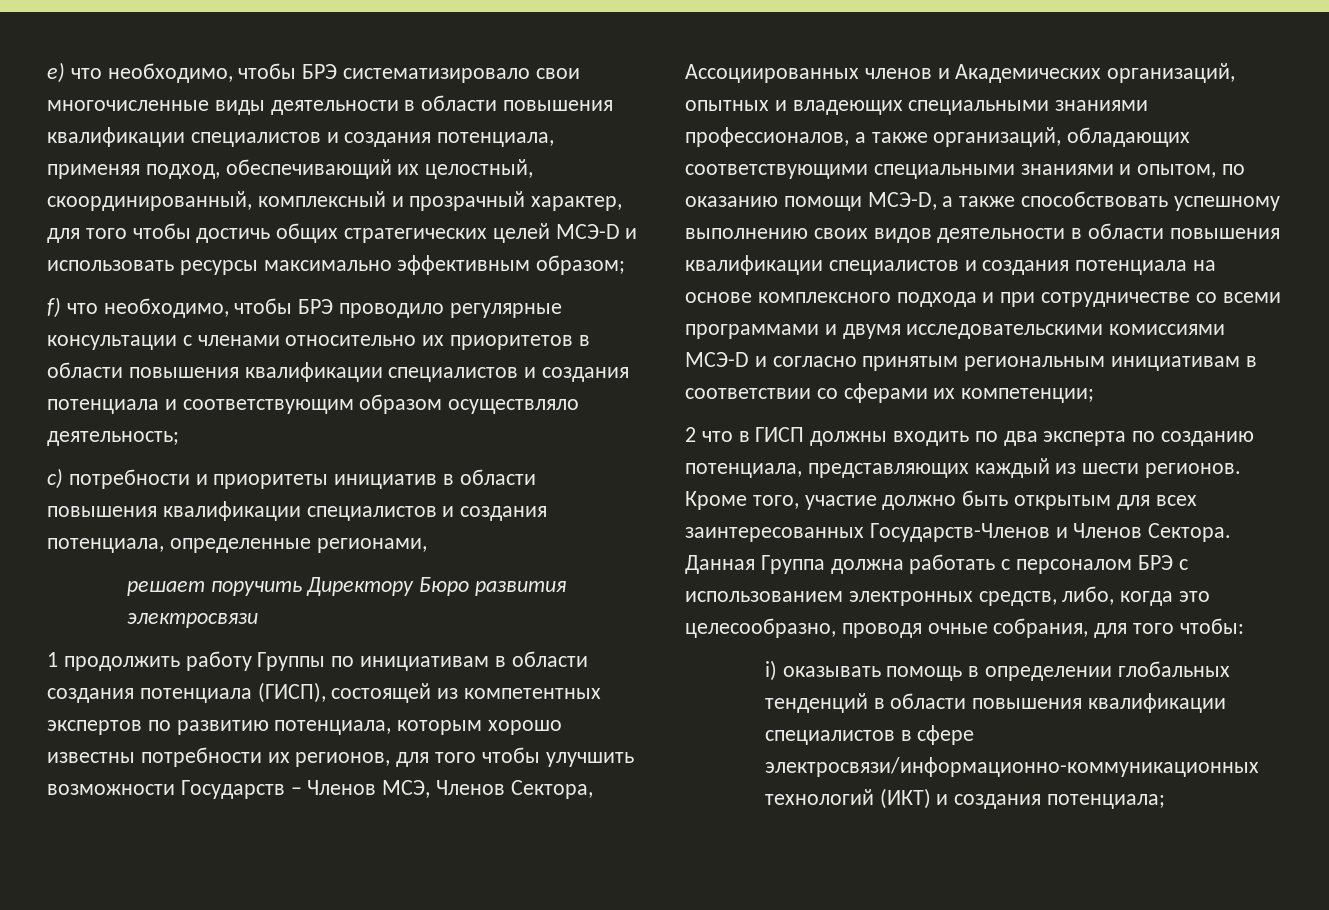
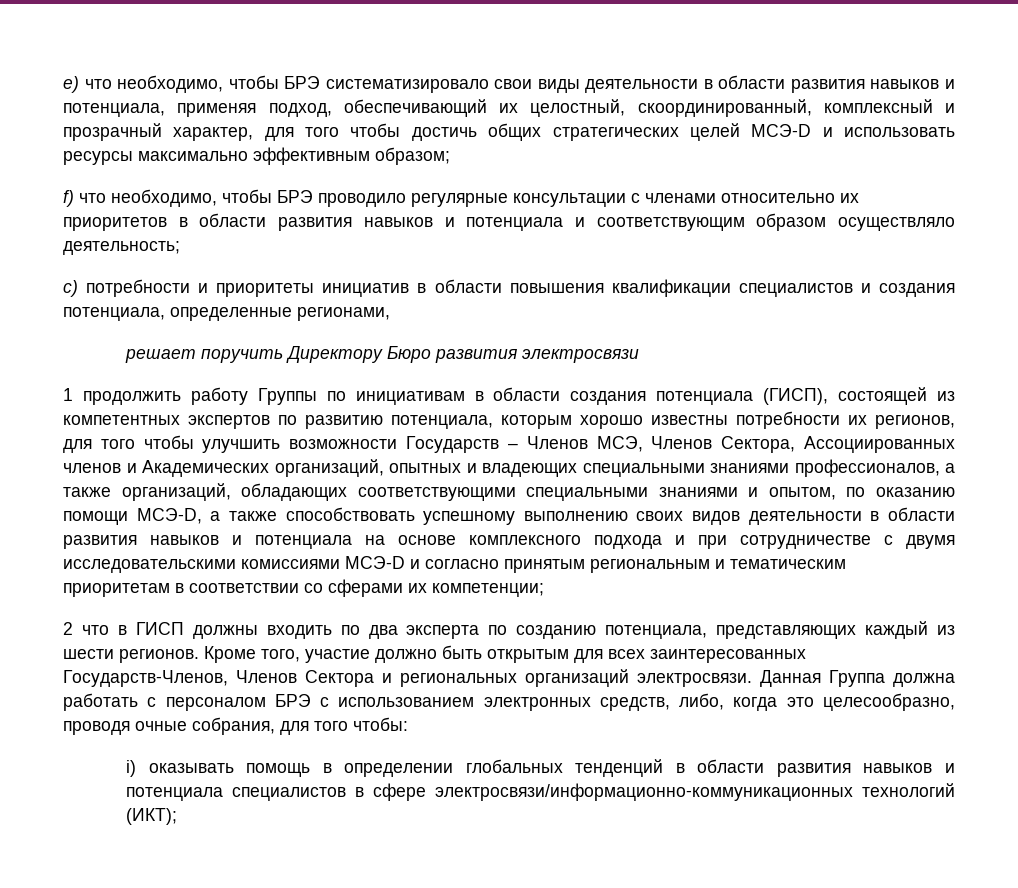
[47,100,209,111] многочисленные -> (533, 84) none
[503,100,614,111] [47,127,432,147] повышения квалификации специалистов и создания -> [790,79,956,93] развития навыков и
[128,362,630,382] повышения квалификации специалистов и создания -> [278,217,455,231] развития навыков и
[1169,228,1280,239] [685,255,1070,275] повышения квалификации специалистов и создания -> [63,535,242,549] развития навыков и
[1195,292,1281,303] [685,324,837,339] со всеми программами и -> [884,535,893,545] с
[1111,356,1241,371] инициативам -> [715,559,846,569] [63,583,170,597] и тематическим приоритетам
[869,523,1232,542] Государств-Членов и Членов Сектора. -> [63,669,752,687] Государств-Членов, Членов Сектора и региональных организаций электросвязи.
[972,693,1226,713] повышения квалификации -> [776,763,956,777] [126,787,224,801] развития навыков и потенциала
[879,788,1165,809] (ИКТ) и создания потенциала; -> [126,808,178,825] (ИКТ);

